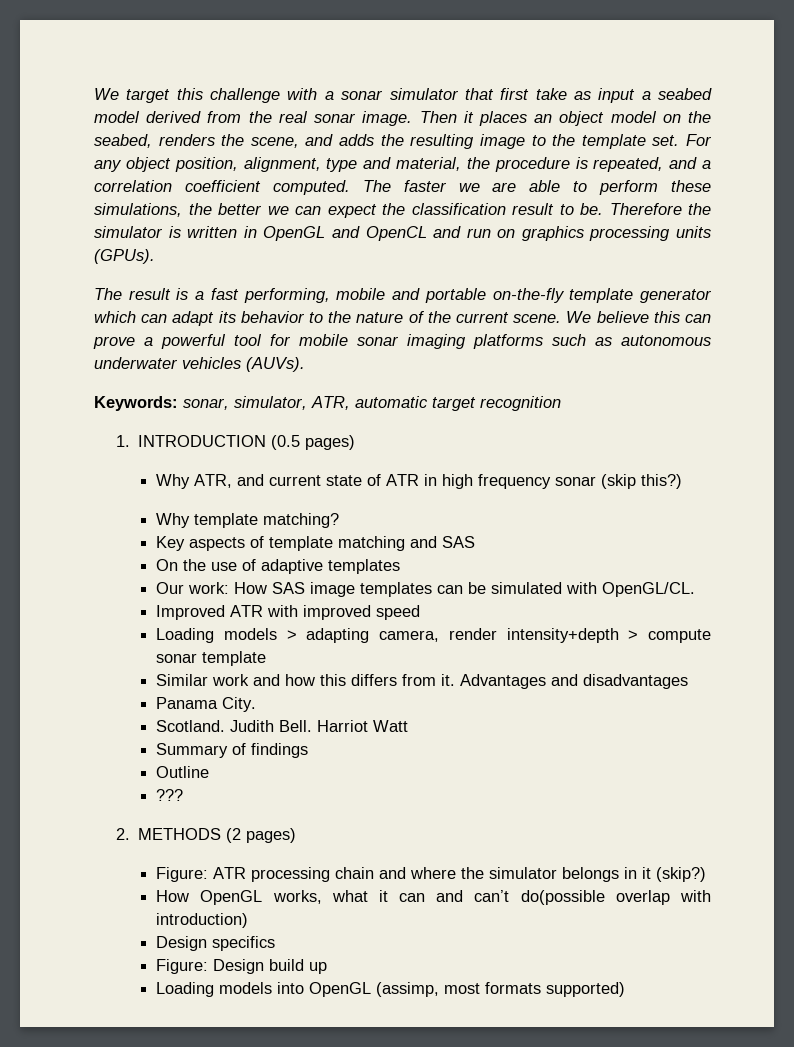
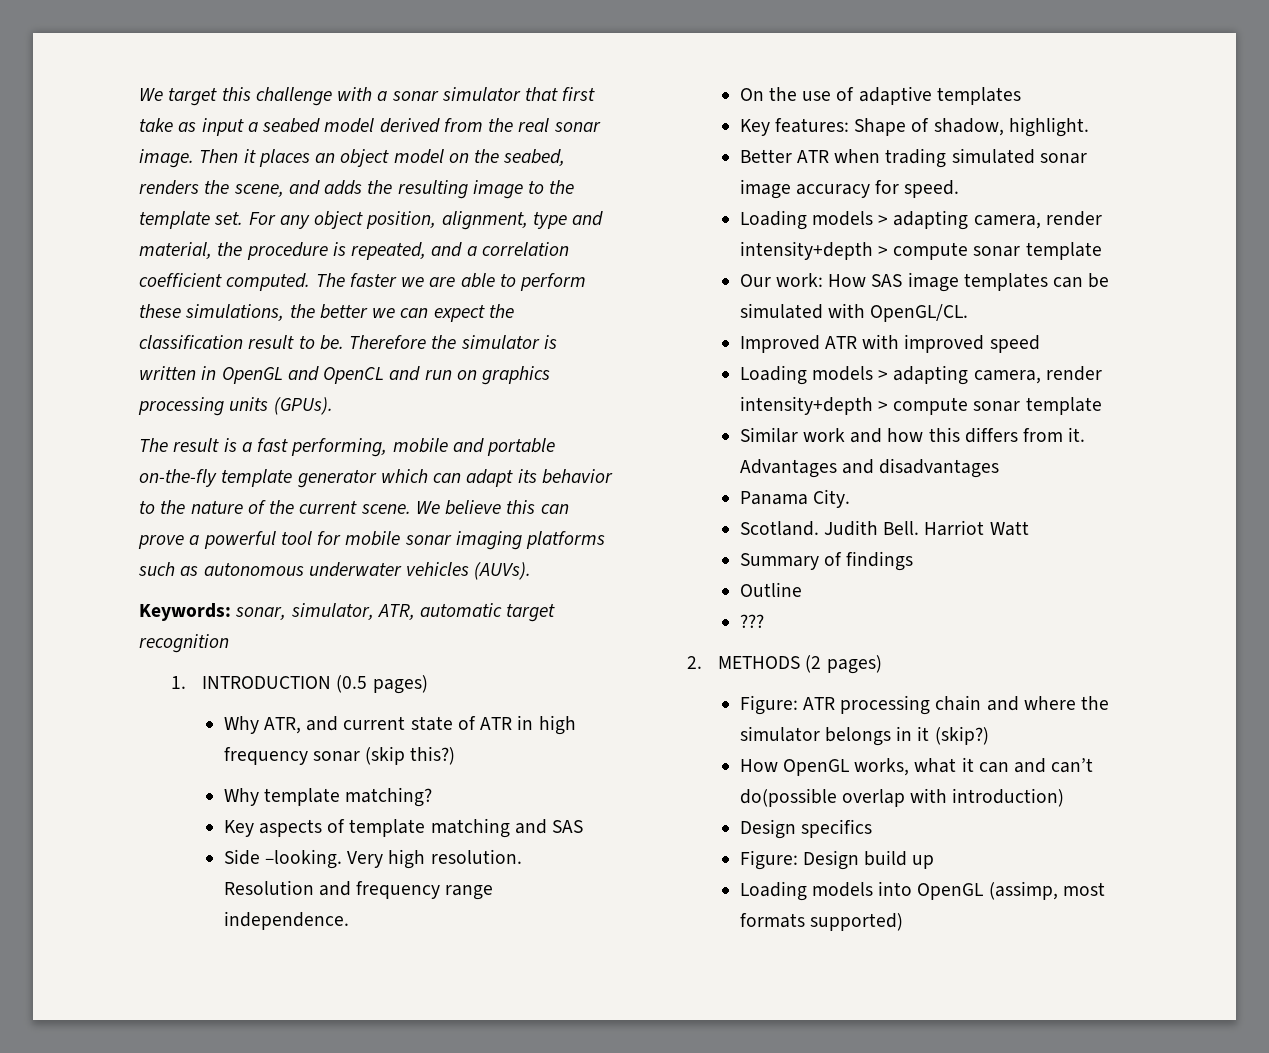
(476, 542) none -> [223,849,522,869] [223,880,494,900] [223,911,349,930] // Side –looking. Very high resolution. Resolution and frequency range independence.
(401, 566) none -> [739,117,1089,137] [739,148,1087,168] [739,179,960,199] [739,210,1102,230] [739,241,1102,260] // Key features: Shape of shadow, highlight. // Better ATR when trading simulated sonar image accuracy for speed. // Loading models > adapting camera, render intensity+depth > compute sonar template

